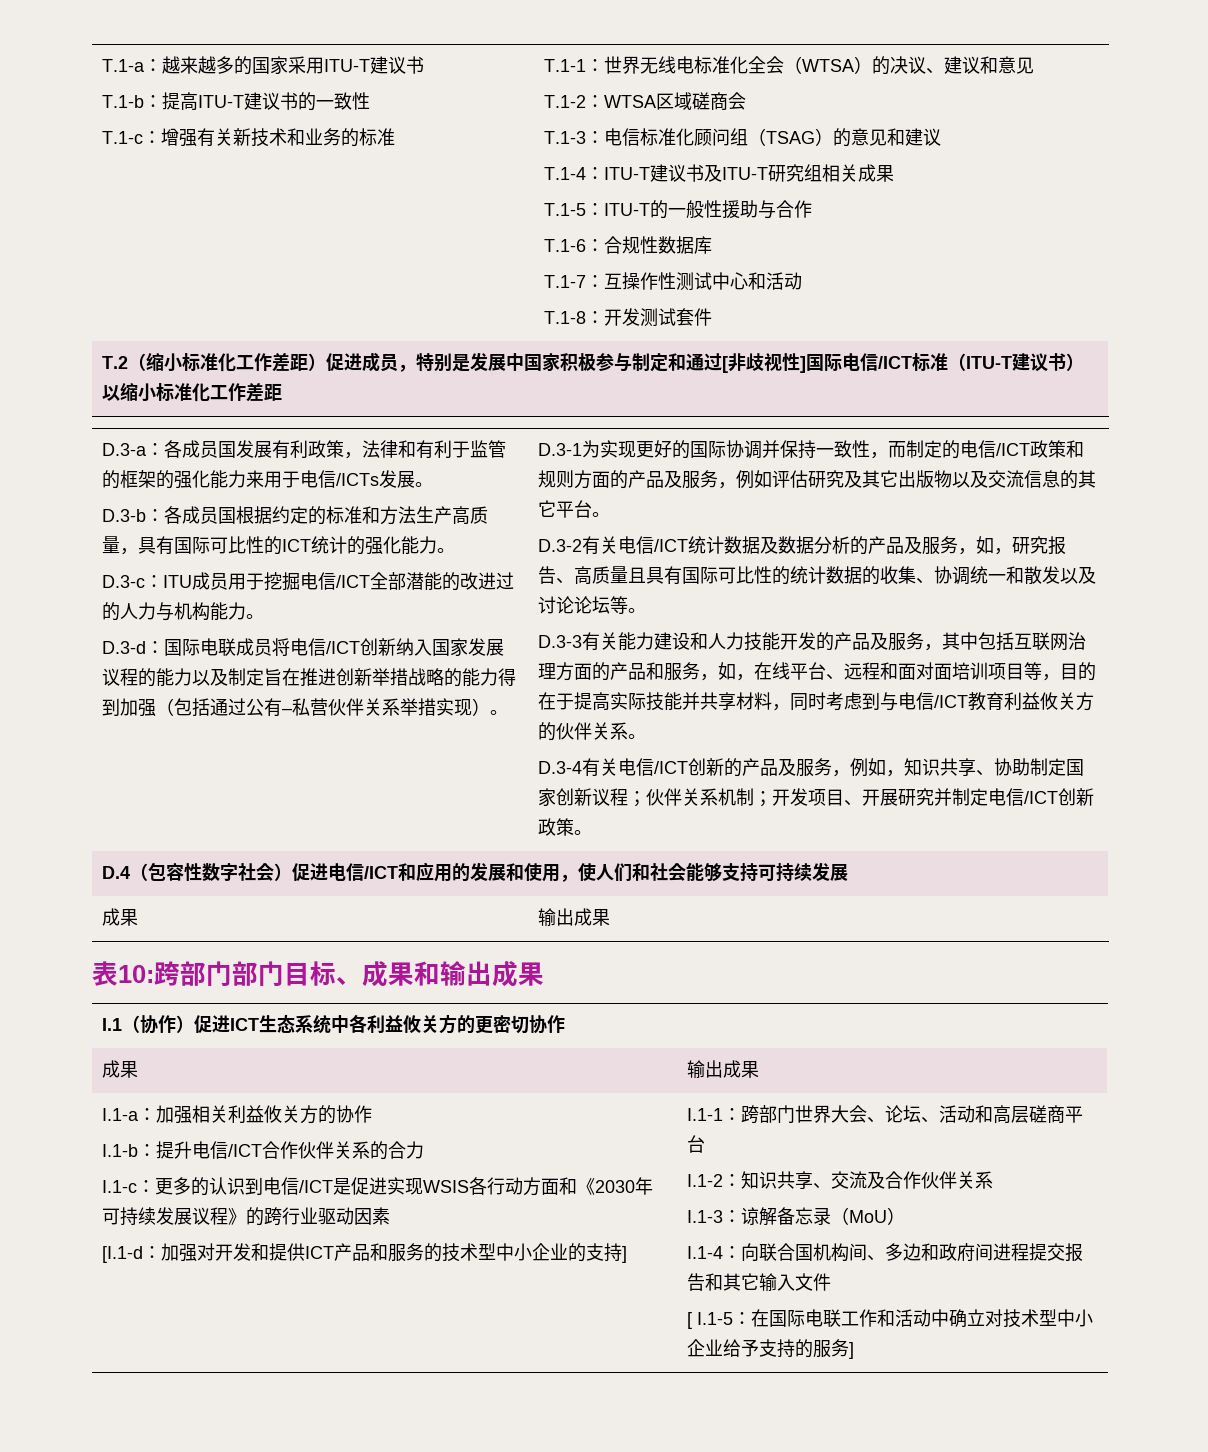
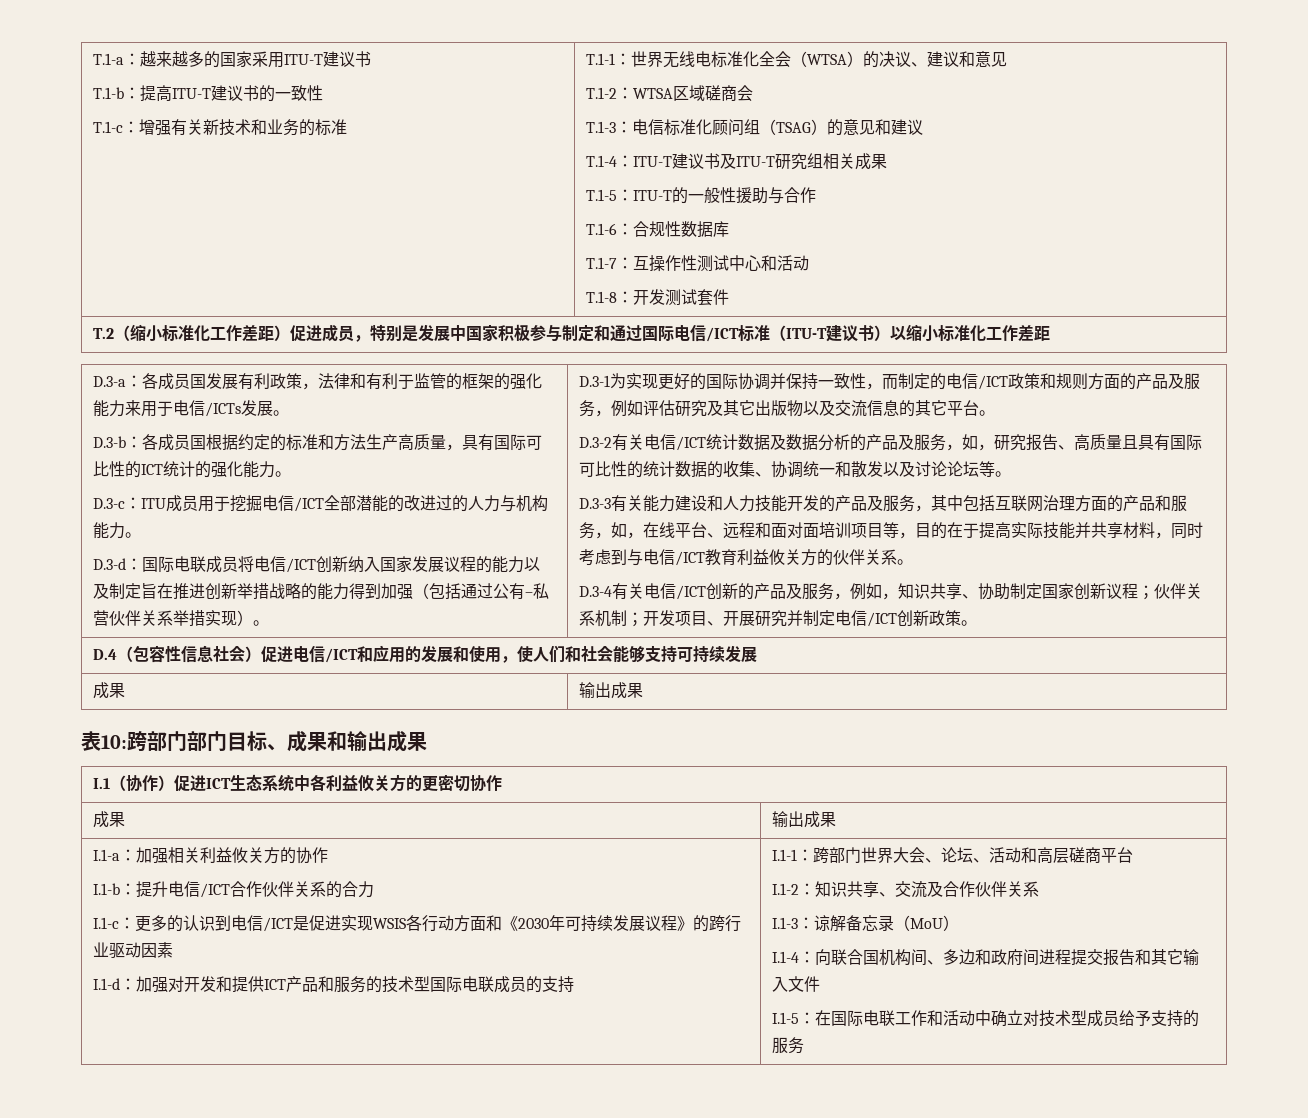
[722,353,807,373] [非歧视性] -> (643, 333) none
[202,863,239,881] 数字 -> [181,645,214,663] 信息
[102,1246,144,1263] [I.1-d -> [93,978,121,990] I.1-d
[496,1243,569,1261] 中小企业 -> [430,976,527,993] 国际电联成员
[622,1246,628,1263] ] -> (575, 984) none
[687,1312,693,1329] [ -> (821, 984) none
[1057,1309,1094,1327] [687,1339,724,1357] 中小企业 -> [1087,1010,1120,1027] 成员
[849,1342,855,1359] ] -> (805, 1045) none

